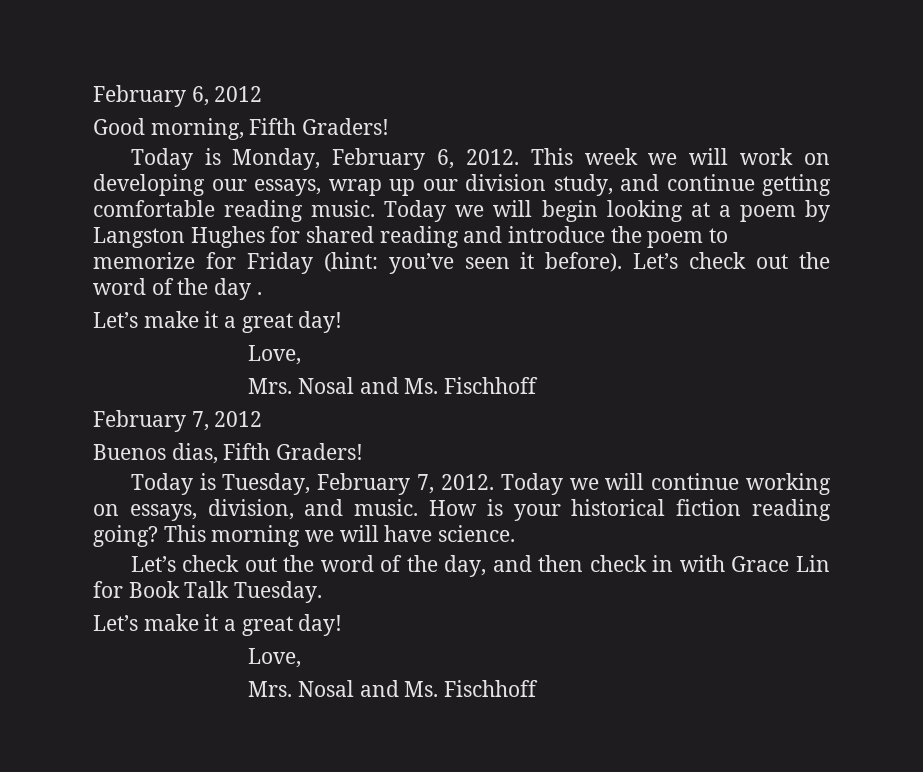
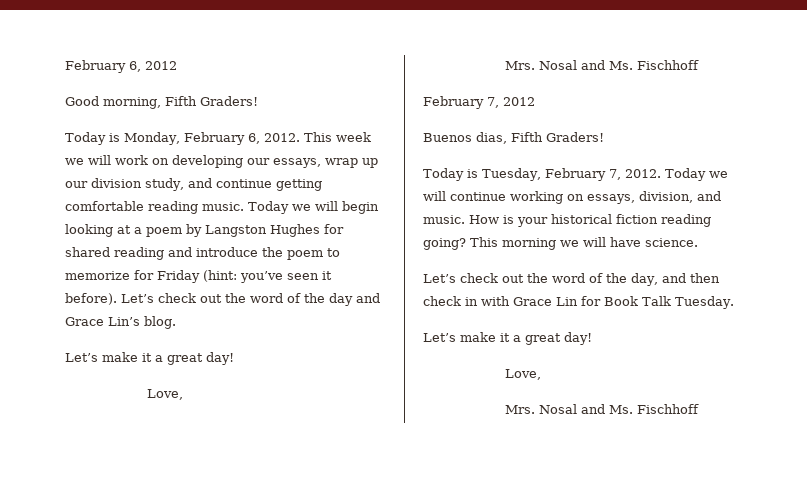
[256,292,262,295] . -> [356,293,380,303] [65,316,176,329] and Grace Lin’s blog.

